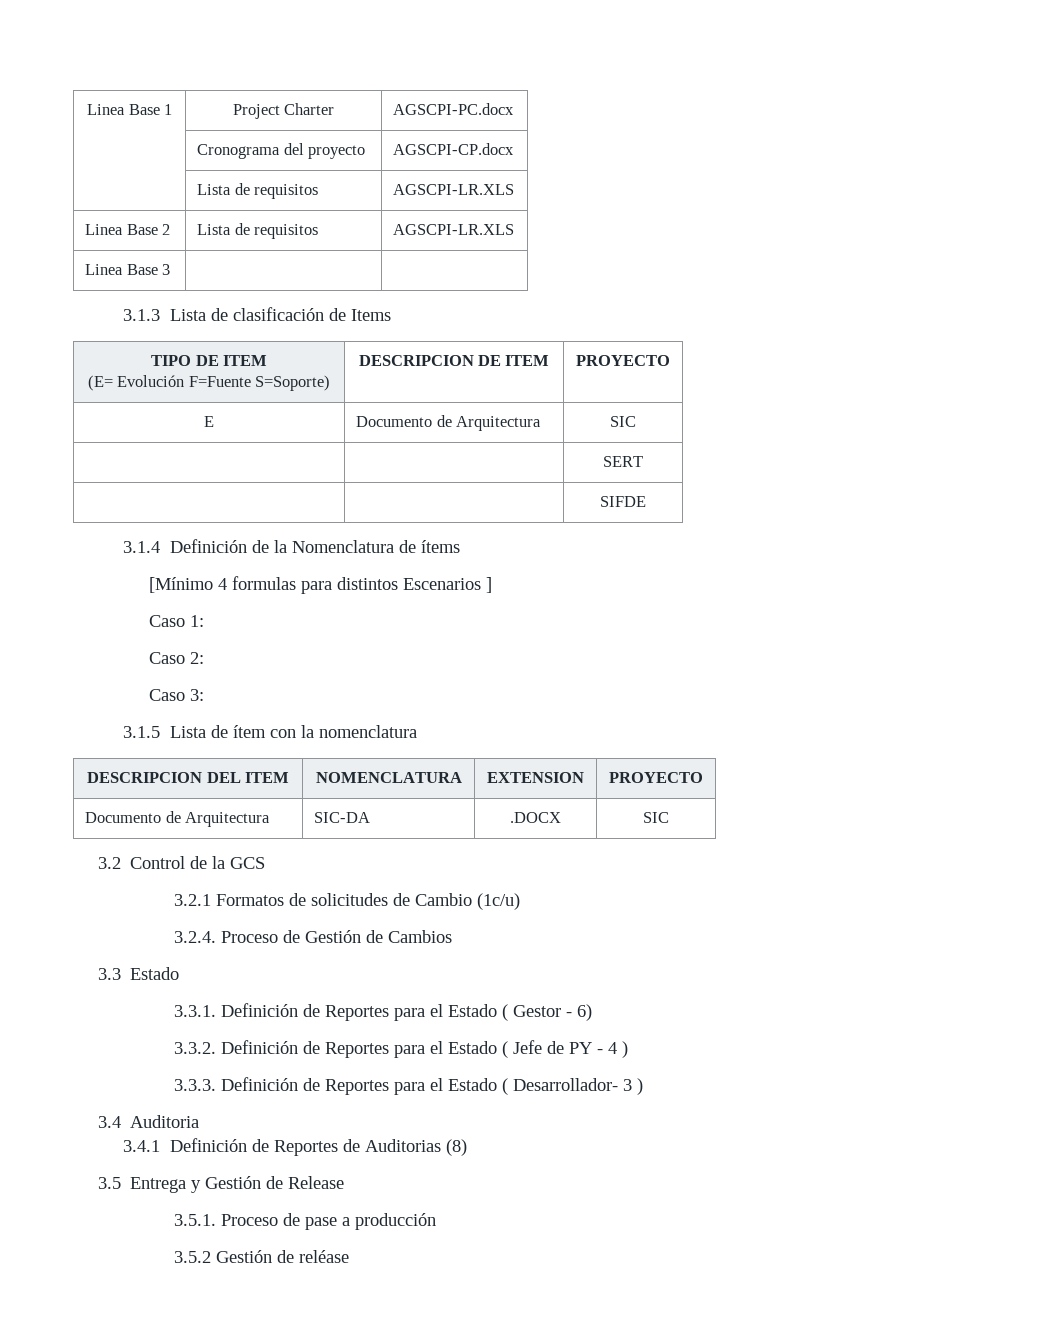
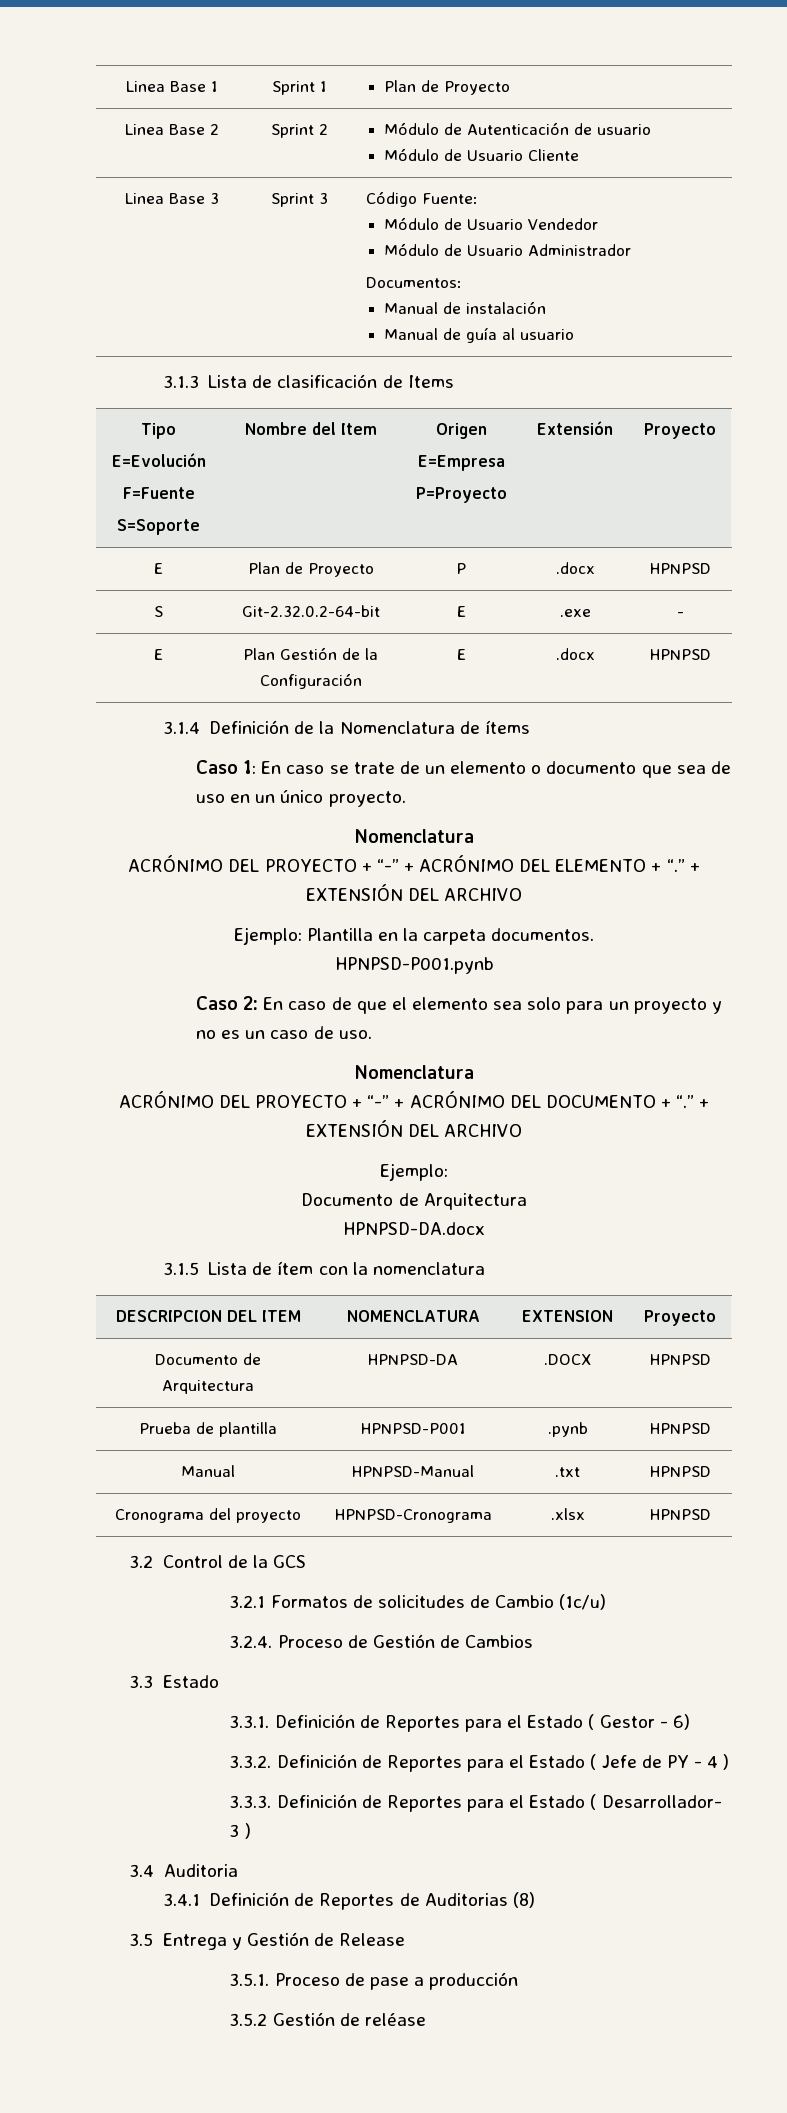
[232,103,335,119] [393,103,515,115] [197,143,366,159] [393,143,515,155] [197,183,319,199] [393,184,515,195] [85,224,171,235] [197,223,319,239] [393,224,515,235] [85,264,171,275] Project Charter | AGSCPI-PC.docx // | Cronograma del proyecto | AGSCPI-CP.docx // | Lista de requisitos | AGSCPI-LR.XLS // Linea Base 2 | Lista de requisitos | AGSCPI-LR.XLS // Linea Base 3 | | -> [271,81,327,95] [384,80,511,95] [124,124,219,135] [270,124,328,138] [384,122,652,135] [384,148,580,161] [124,193,219,204] [270,193,328,207] [365,191,478,207] [384,217,599,230] [384,243,632,256] [365,277,462,288] [384,301,547,314] [384,327,575,343] Sprint 1 | Plan de Proyecto // Linea Base 2 | Sprint 2 | Módulo de Autenticación de usuario // Módulo de Usuario Cliente // Linea Base 3 | Sprint 3 | Código Fuente: // Módulo de Usuario Vendedor // Módulo de Usuario Administrador // Documentos: // Manual de instalación // Manual de guía al usuario
[151,355,267,366] [87,375,331,391] [358,355,550,366] [576,355,670,366] [204,416,214,427] [356,415,542,431] [610,416,636,427] [603,456,643,467] [600,496,646,507] TIPO DE ITEM // (E= Evolución F=Fuente S=Soporte) | DESCRIPCION DE ITEM | PROYECTO // E | Documento de Arquitectura | SIC // | | SERT // | | SIFDE -> [141,423,176,439] [111,453,206,467] [122,487,195,499] [117,519,200,535] [244,422,377,435] [435,423,487,439] [417,455,505,471] [415,487,507,503] [537,421,613,435] [644,423,716,439] [154,563,163,574] [247,562,374,577] [456,563,466,574] [555,562,595,574] [649,563,711,574] [154,606,163,617] [241,605,380,617] [456,606,466,617] [559,609,591,617] [676,612,684,617] [154,649,163,660] [243,647,378,660] [259,673,362,689] [456,649,466,660] [555,648,595,660] [649,649,711,660] Tipo // E=Evolución // F=Fuente // S=Soporte | Nombre del Item | Origen // E=Empresa // P=Proyecto | Extensión | Proyecto // E | Plan de Proyecto | P | .docx | HPNPSD // S | Git-2.32.0.2-64-bit | E | .exe | - // E | Plan Gestión de la Configuración | E | .docx | HPNPSD
[148,576,492,594] [148,615,204,627] [148,652,204,664] [148,689,204,701] [Mínimo 4 formulas para distintos Escenarios ] // Caso 1: // Caso 2: // Caso 3: -> [196,760,731,778] [196,790,406,807] [354,829,474,843] [128,855,700,872] [305,884,523,901] [233,927,595,945] [334,957,494,974] [196,996,722,1014] [196,1026,372,1039] [354,1065,474,1079] [118,1091,710,1108] [305,1120,523,1137] [380,1163,448,1181] [301,1193,527,1210] [343,1222,485,1235] Caso 1: En caso se trate de un elemento o documento que sea de uso en un único proyecto. // Nomenclatura // ACRÓNIMO DEL PROYECTO + “-” + ACRÓNIMO DEL ELEMENTO + “.” + EXTENSIÓN DEL ARCHIVO // Ejemplo: Plantilla en la carpeta documentos. // HPNPSD-P001.pynb // Caso 2: En caso de que el elemento sea solo para un proyecto y no es un caso de uso. // Nomenclatura // ACRÓNIMO DEL PROYECTO + “-” + ACRÓNIMO DEL DOCUMENTO + “.” + EXTENSIÓN DEL ARCHIVO // Ejemplo: // Documento de Arquitectura // HPNPSD-DA.docx
[609,772,703,783] [85,811,271,827] [314,812,371,823] PROYECTO // Documento de Arquitectura | SIC-DA -> [644,1310,716,1326] [155,1353,261,1365] [162,1380,254,1394] [368,1354,458,1365] Proyecto // Documento de Arquitectura | HPNPSD-DA
[643,812,669,823] SIC -> [649,1354,711,1365] [139,1422,277,1437] [360,1423,466,1434] [547,1422,588,1437] [649,1423,711,1434] [181,1465,235,1477] [352,1465,474,1477] [555,1467,580,1477] [649,1466,711,1477] [115,1508,301,1523] [334,1509,492,1523] [550,1508,585,1520] [649,1509,711,1520] HPNPSD // Prueba de plantilla | HPNPSD-P001 | .pynb | HPNPSD // Manual | HPNPSD-Manual | .txt | HPNPSD // Cronograma del proyecto | HPNPSD-Cronograma | .xlsx | HPNPSD

